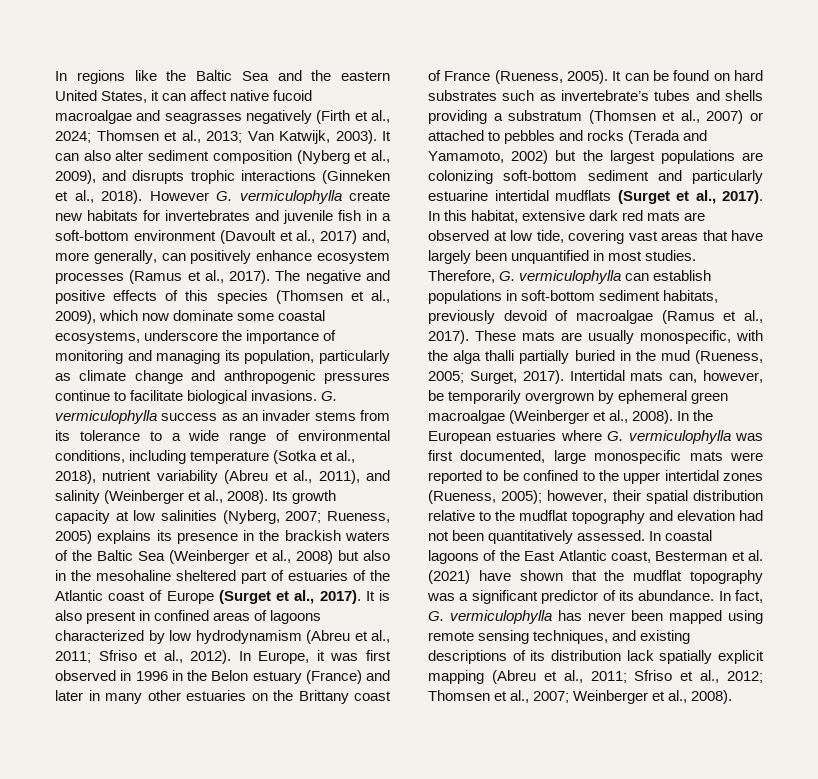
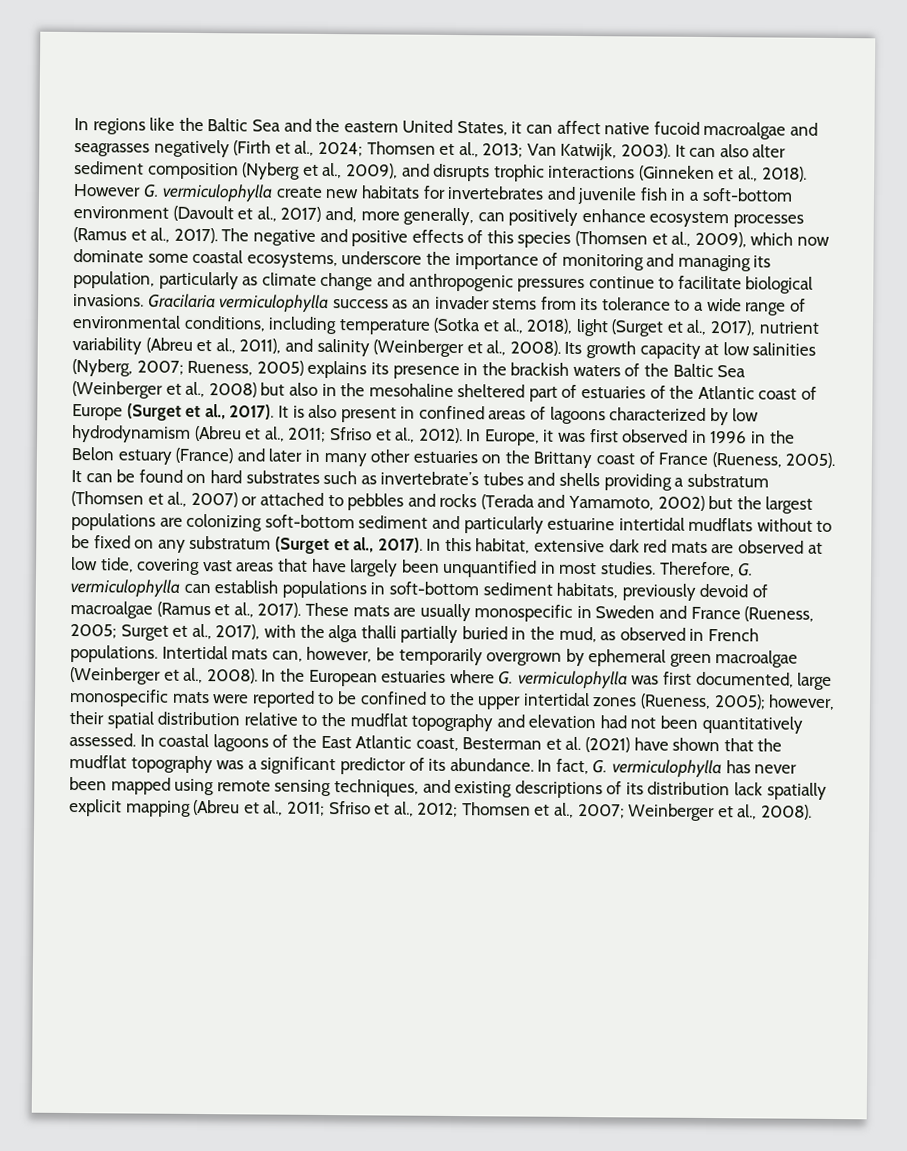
[321,391,338,401] G. -> [147,293,216,309] Gracilaria
(96, 477) none -> [575,318,757,337] light (Surget et al., 2017),
(611, 195) none -> [756,518,833,532] [71,534,272,553] without to be fixed on any substratum
[640,330,731,344] monospecific, -> [474,604,815,622] [70,623,261,641] monospecific in Sweden and France (Rueness, 2005; Surget et al., 2017),
[660,350,763,364] [428,370,564,384] mud (Rueness, 2005; Surget, 2017). -> [558,626,760,643] [70,644,158,663] mud, as observed in French populations.

